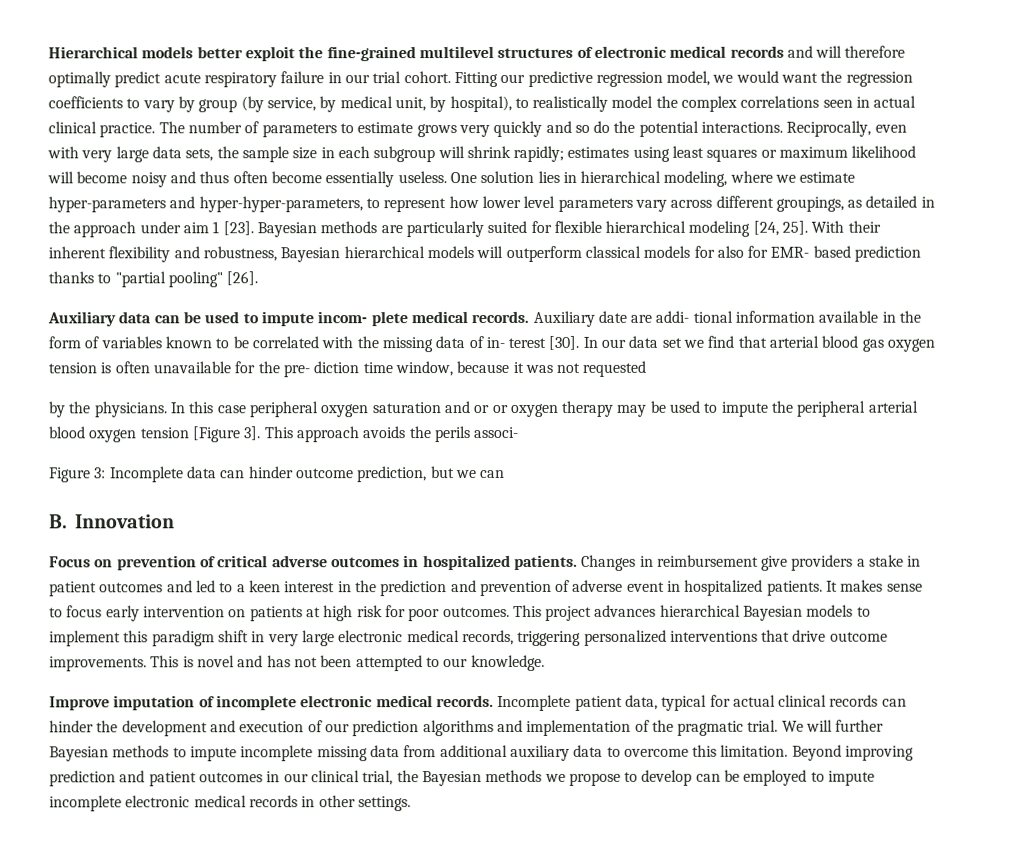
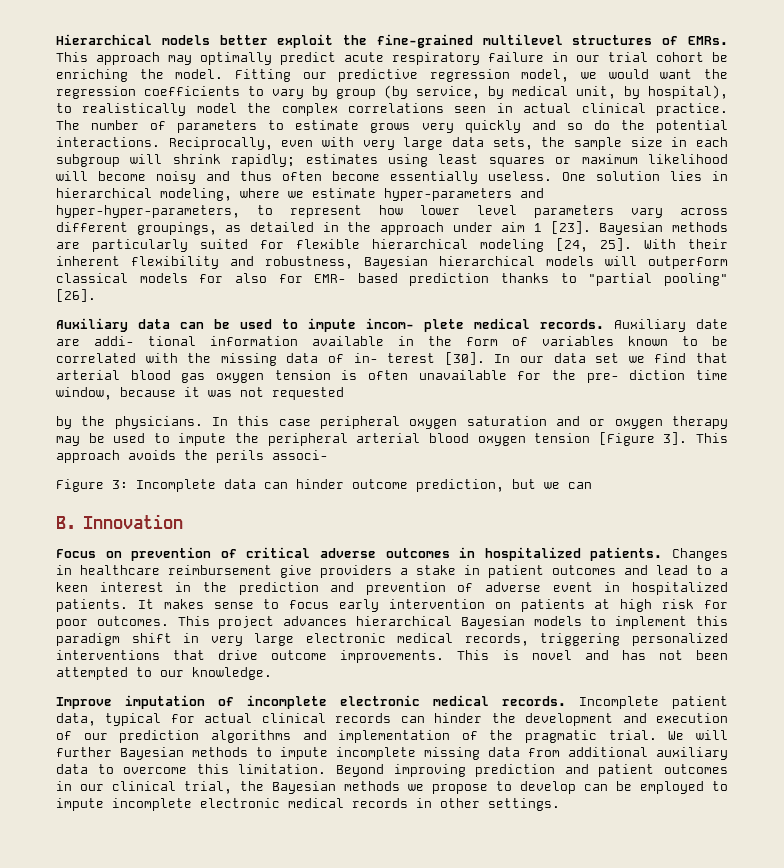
[593,45,906,58] electronic medical records and will therefore -> [688,36,729,45] [56,52,192,65] EMRs. This approach may
[403,71,451,84] cohort. -> [656,52,728,62] [56,69,224,82] cohort be enriching the model.
[491,404,508,414] or -> (606, 422) none
(654, 561) none -> [80,565,160,575] healthcare
[195,580,216,593] led -> [656,565,688,575] lead

